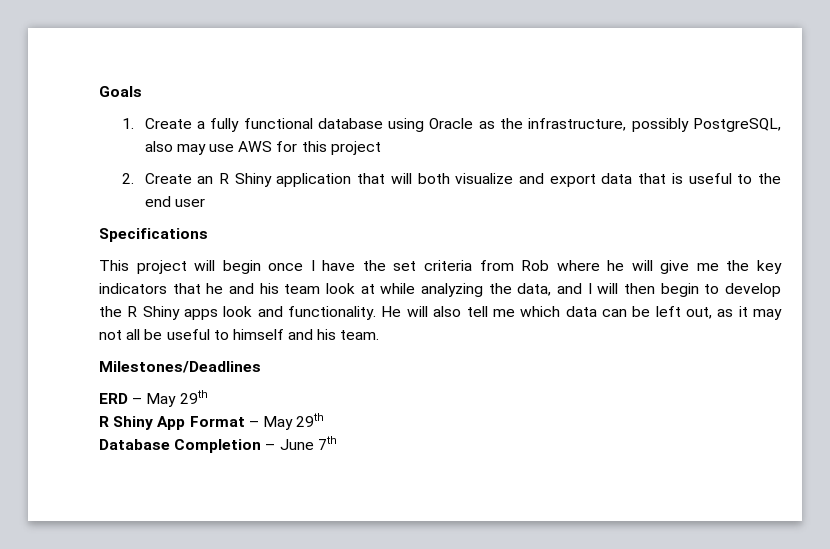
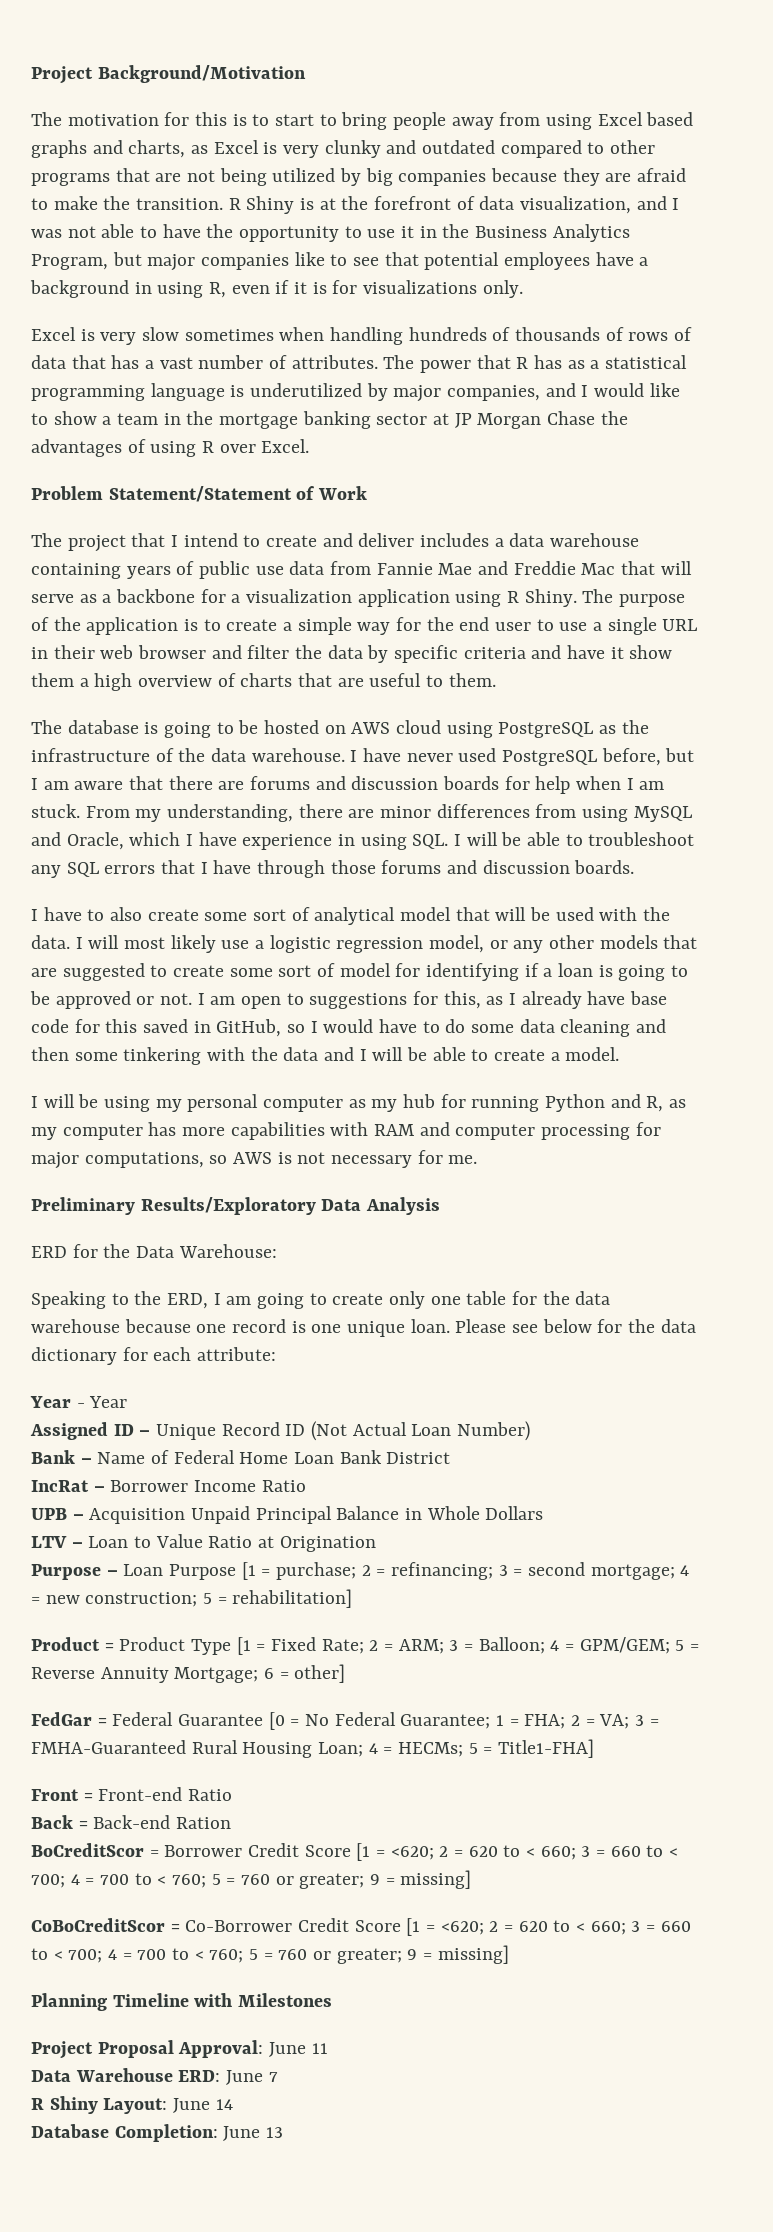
[99,86,142,97] [121,118,781,132] [144,141,381,155] [121,173,781,187] [144,196,205,207] [99,228,208,242] [99,260,782,274] [99,283,781,297] [99,306,783,320] [99,329,380,340] [99,361,261,373] [99,390,208,407] [99,413,325,430] [99,436,337,453] Goals // 1. Create a fully functional database using Oracle as the infrastructure, possibly PostgreSQL, also may use AWS for this project // 2. Create an R Shiny application that will both visualize and export data that is useful to the end user // Specifications // This project will begin once I have the set criteria from Rob where he will give me the key indicators that he and his team look at while analyzing the data, and I will then begin to develop the R Shiny apps look and functionality. He will also tell me which data can be left out, as it may not all be useful to himself and his team. // Milestones/Deadlines // ERD – May 29th // R Shiny App Format – May 29th // Database Completion – June 7th -> [31,65,306,84] [31,112,694,130] [31,140,656,158] [31,168,687,186] [31,196,680,214] [31,224,630,242] [31,252,649,271] [30,280,523,298] [31,327,693,345] [31,355,688,373] [31,383,680,402] [31,411,628,429] [31,439,310,457] [31,486,368,502] [31,533,640,552] [31,561,692,579] [31,589,686,607] [31,617,698,635] [31,645,673,663] [31,673,496,691] [31,720,649,738] [31,748,695,766] [31,776,665,794] [31,804,692,822] [31,832,695,850] [31,860,635,878] [31,907,671,925] [31,935,698,953] [31,963,689,981] [30,991,668,1009] [31,1019,667,1037] [31,1047,620,1065] [31,1094,687,1112] [31,1122,661,1140] [31,1150,478,1169] [31,1197,441,1215] [31,1244,277,1258] [31,1291,611,1309] [31,1319,696,1337] [31,1347,277,1365] [30,1396,128,1408] [30,1421,531,1441] [31,1450,451,1464] [31,1480,306,1492] [31,1506,544,1524] [31,1534,376,1552] [31,1562,690,1580] [31,1589,353,1608] [31,1637,700,1655] [31,1664,346,1683] [31,1712,659,1730] [31,1739,595,1758] [31,1787,233,1801] [31,1815,232,1829] [31,1843,679,1861] [31,1870,472,1889] [31,1918,691,1936] [31,1945,509,1964] [31,1993,333,2011] [31,2040,328,2059] [31,2068,278,2085] [31,2096,233,2114] [31,2124,284,2142] Project Background/Motivation // The motivation for this is to start to bring people away from using Excel based graphs and charts, as Excel is very clunky and outdated compared to other programs that are not being utilized by big companies because they are afraid to make the transition. R Shiny is at the forefront of data visualization, and I was not able to have the opportunity to use it in the Business Analytics Program, but major companies like to see that potential employees have a background in using R, even if it is for visualizations only. // Excel is very slow sometimes when handling hundreds of thousands of rows of data that has a vast number of attributes. The power that R has as a statistical programming language is underutilized by major companies, and I would like to show a team in the mortgage banking sector at JP Morgan Chase the advantages of using R over Excel. // Problem Statement/Statement of Work // The project that I intend to create and deliver includes a data warehouse containing years of public use data from Fannie Mae and Freddie Mac that will serve as a backbone for a visualization application using R Shiny. The purpose of the application is to create a simple way for the end user to use a single URL in their web browser and filter the data by specific criteria and have it show them a high overview of charts that are useful to them. // The database is going to be hosted on AWS cloud using PostgreSQL as the infrastructure of the data warehouse. I have never used PostgreSQL before, but I am aware that there are forums and discussion boards for help when I am stuck. From my understanding, there are minor differences from using MySQL and Oracle, which I have experience in using SQL. I will be able to troubleshoot any SQL errors that I have through those forums and discussion boards. // I have to also create some sort of analytical model that will be used with the data. I will most likely use a logistic regression model, or any other models that are suggested to create some sort of model for identifying if a loan is going to be approved or not. I am open to suggestions for this, as I already have base code for this saved in GitHub, so I would have to do some data cleaning and then some tinkering with the data and I will be able to create a model. // I will be using my personal computer as my hub for running Python and R, as my computer has more capabilities with RAM and computer processing for major computations, so AWS is not necessary for me. // Preliminary Results/Exploratory Data Analysis // ERD for the Data Warehouse: // Speaking to the ERD, I am going to create only one table for the data warehouse because one record is one unique loan. Please see below for the data dictionary for each attribute: // Year - Year // Assigned ID – Unique Record ID (Not Actual Loan Number) // Bank – Name of Federal Home Loan Bank District // IncRat – Borrower Income Ratio // UPB – Acquisition Unpaid Principal Balance in Whole Dollars // LTV – Loan to Value Ratio at Origination // Purpose – Loan Purpose [1 = purchase; 2 = refinancing; 3 = second mortgage; 4 = new construction; 5 = rehabilitation] // Product = Product Type [1 = Fixed Rate; 2 = ARM; 3 = Balloon; 4 = GPM/GEM; 5 = Reverse Annuity Mortgage; 6 = other] // FedGar = Federal Guarantee [0 = No Federal Guarantee; 1 = FHA; 2 = VA; 3 = FMHA-Guaranteed Rural Housing Loan; 4 = HECMs; 5 = Title1-FHA] // Front = Front-end Ratio // Back = Back-end Ration // BoCreditScor = Borrower Credit Score [1 = <620; 2 = 620 to < 660; 3 = 660 to < 700; 4 = 700 to < 760; 5 = 760 or greater; 9 = missing] // CoBoCreditScor = Co-Borrower Credit Score [1 = <620; 2 = 620 to < 660; 3 = 660 to < 700; 4 = 700 to < 760; 5 = 760 or greater; 9 = missing] // Planning Timeline with Milestones // Project Proposal Approval: June 11 // Data Warehouse ERD: June 7 // R Shiny Layout: June 14 // Database Completion: June 13

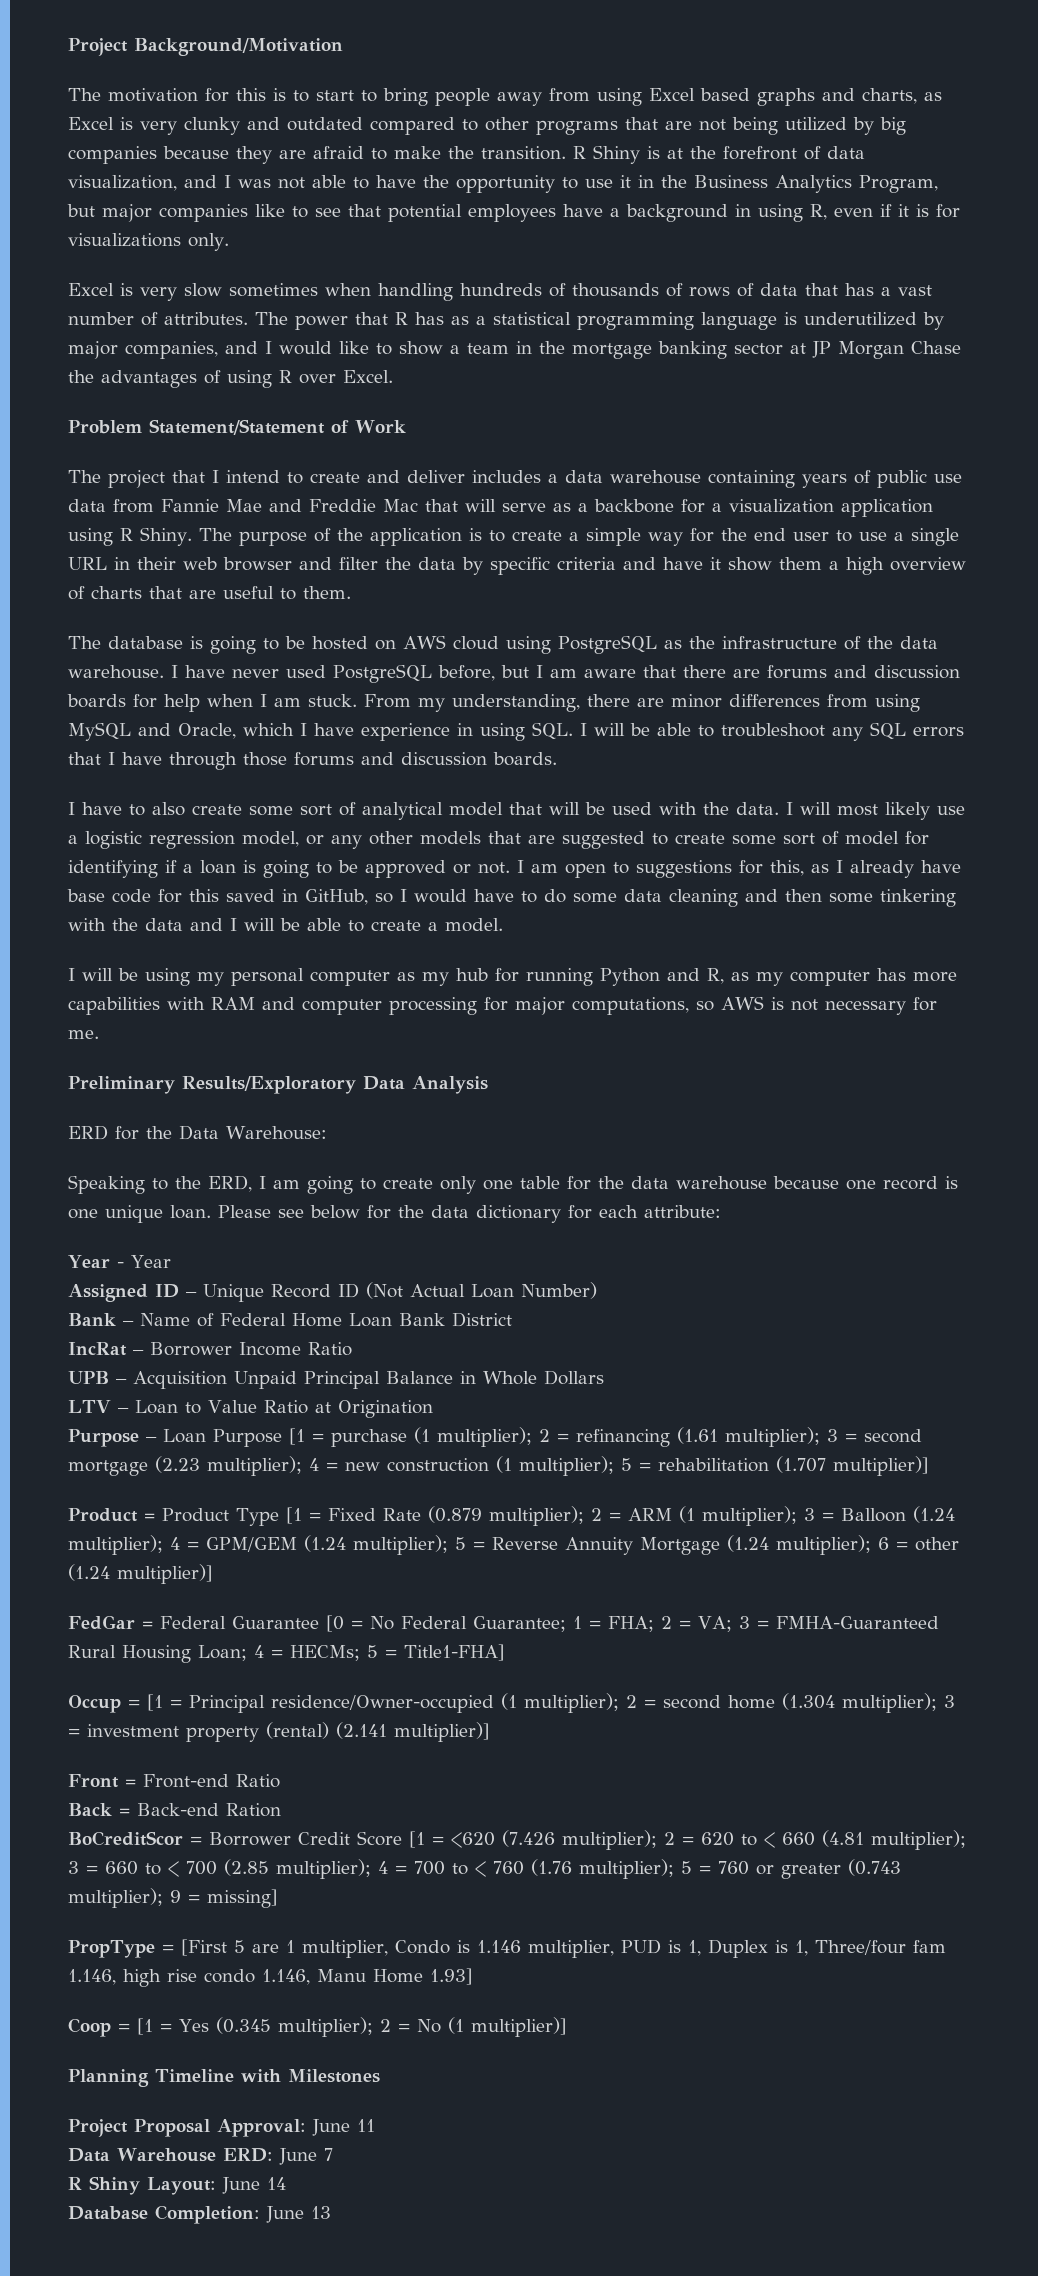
[276,1562,690,1580] [31,1589,353,1608] purchase; 2 = refinancing; 3 = second mortgage; 4 = new construction; 5 = rehabilitation] -> [331,1427,922,1447] [68,1456,929,1476] purchase (1 multiplier); 2 = refinancing (1.61 multiplier); 3 = second mortgage (2.23 multiplier); 4 = new construction (1 multiplier); 5 = rehabilitation (1.707 multiplier)]
[321,1637,700,1654] [31,1664,346,1683] Rate; 2 = ARM; 3 = Balloon; 4 = GPM/GEM; 5 = Reverse Annuity Mortgage; 6 = other] -> [382,1506,955,1526] [68,1535,959,1555] [68,1564,213,1584] Rate (0.879 multiplier); 2 = ARM (1 multiplier); 3 = Balloon (1.24 multiplier); 4 = GPM/GEM (1.24 multiplier); 5 = Reverse Annuity Mortgage (1.24 multiplier); 6 = other (1.24 multiplier)]
(595, 1748) none -> [68,1693,955,1713] [68,1722,490,1742] // Occup = [1 = Principal residence/Owner-occupied (1 multiplier); 2 = second home (1.304 multiplier); 3 = investment property (rental) (2.141 multiplier)]
[390,1845,679,1860] [31,1870,472,1889] [31,1918,691,1936] [31,1945,509,1964] <620; 2 = 620 to < 660; 3 = 660 to < 700; 4 = 700 to < 760; 5 = 760 or greater; 9 = missing] // CoBoCreditScor = Co-Borrower Credit Score [1 = <620; 2 = 620 to < 660; 3 = 660 to < 700; 4 = 700 to < 760; 5 = 760 or greater; 9 = missing] -> [451,1830,966,1850] [68,1859,901,1879] [68,1888,278,1908] [68,1939,946,1958] [68,1968,473,1987] [68,2017,567,2037] <620 (7.426 multiplier); 2 = 620 to < 660 (4.81 multiplier); 3 = 660 to < 700 (2.85 multiplier); 4 = 700 to < 760 (1.76 multiplier); 5 = 760 or greater (0.743 multiplier); 9 = missing] // PropType = [First 5 are 1 multiplier, Condo is 1.146 multiplier, PUD is 1, Duplex is 1, Three/four fam 1.146, high rise condo 1.146, Manu Home 1.93] // Coop = [1 = Yes (0.345 multiplier); 2 = No (1 multiplier)]

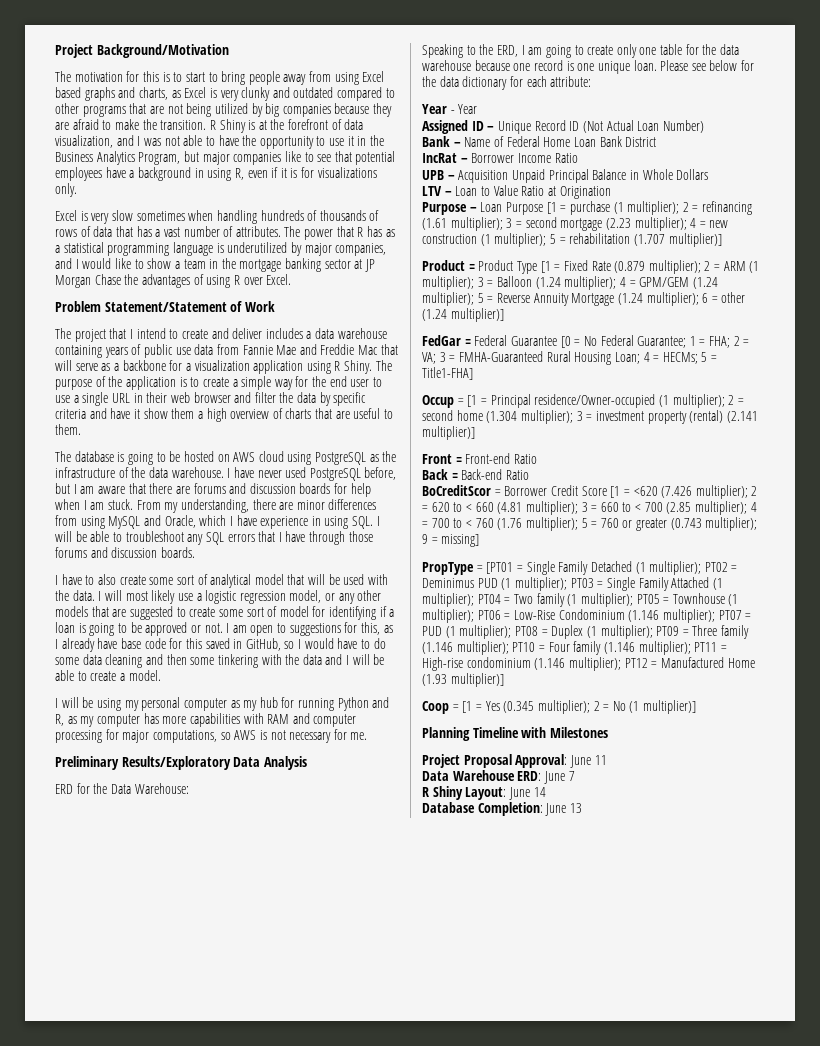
[226,1803,281,1817] Ration -> [505,470,529,480] Ratio
[180,1939,946,1958] [68,1968,473,1987] [First 5 are 1 multiplier, Condo is 1.146 multiplier, PUD is 1, Duplex is 1, Three/four fam 1.146, high rise condo 1.146, Manu Home 1.93] -> [486,561,738,575] [422,577,723,591] [422,593,739,607] [422,609,752,623] [422,625,750,639] [422,641,727,655] [422,657,755,671] [422,673,504,687] [PT01 = Single Family Detached (1 multiplier); PT02 = Deminimus PUD (1 multiplier); PT03 = Single Family Attached (1 multiplier); PT04 = Two family (1 multiplier); PT05 = Townhouse (1 multiplier); PT06 = Low-Rise Condominium (1.146 multiplier); PT07 = PUD (1 multiplier); PT08 = Duplex (1 multiplier); PT09 = Three family (1.146 multiplier); PT10 = Four family (1.146 multiplier); PT11 = High-rise condominium (1.146 multiplier); PT12 = Manufactured Home (1.93 multiplier)]

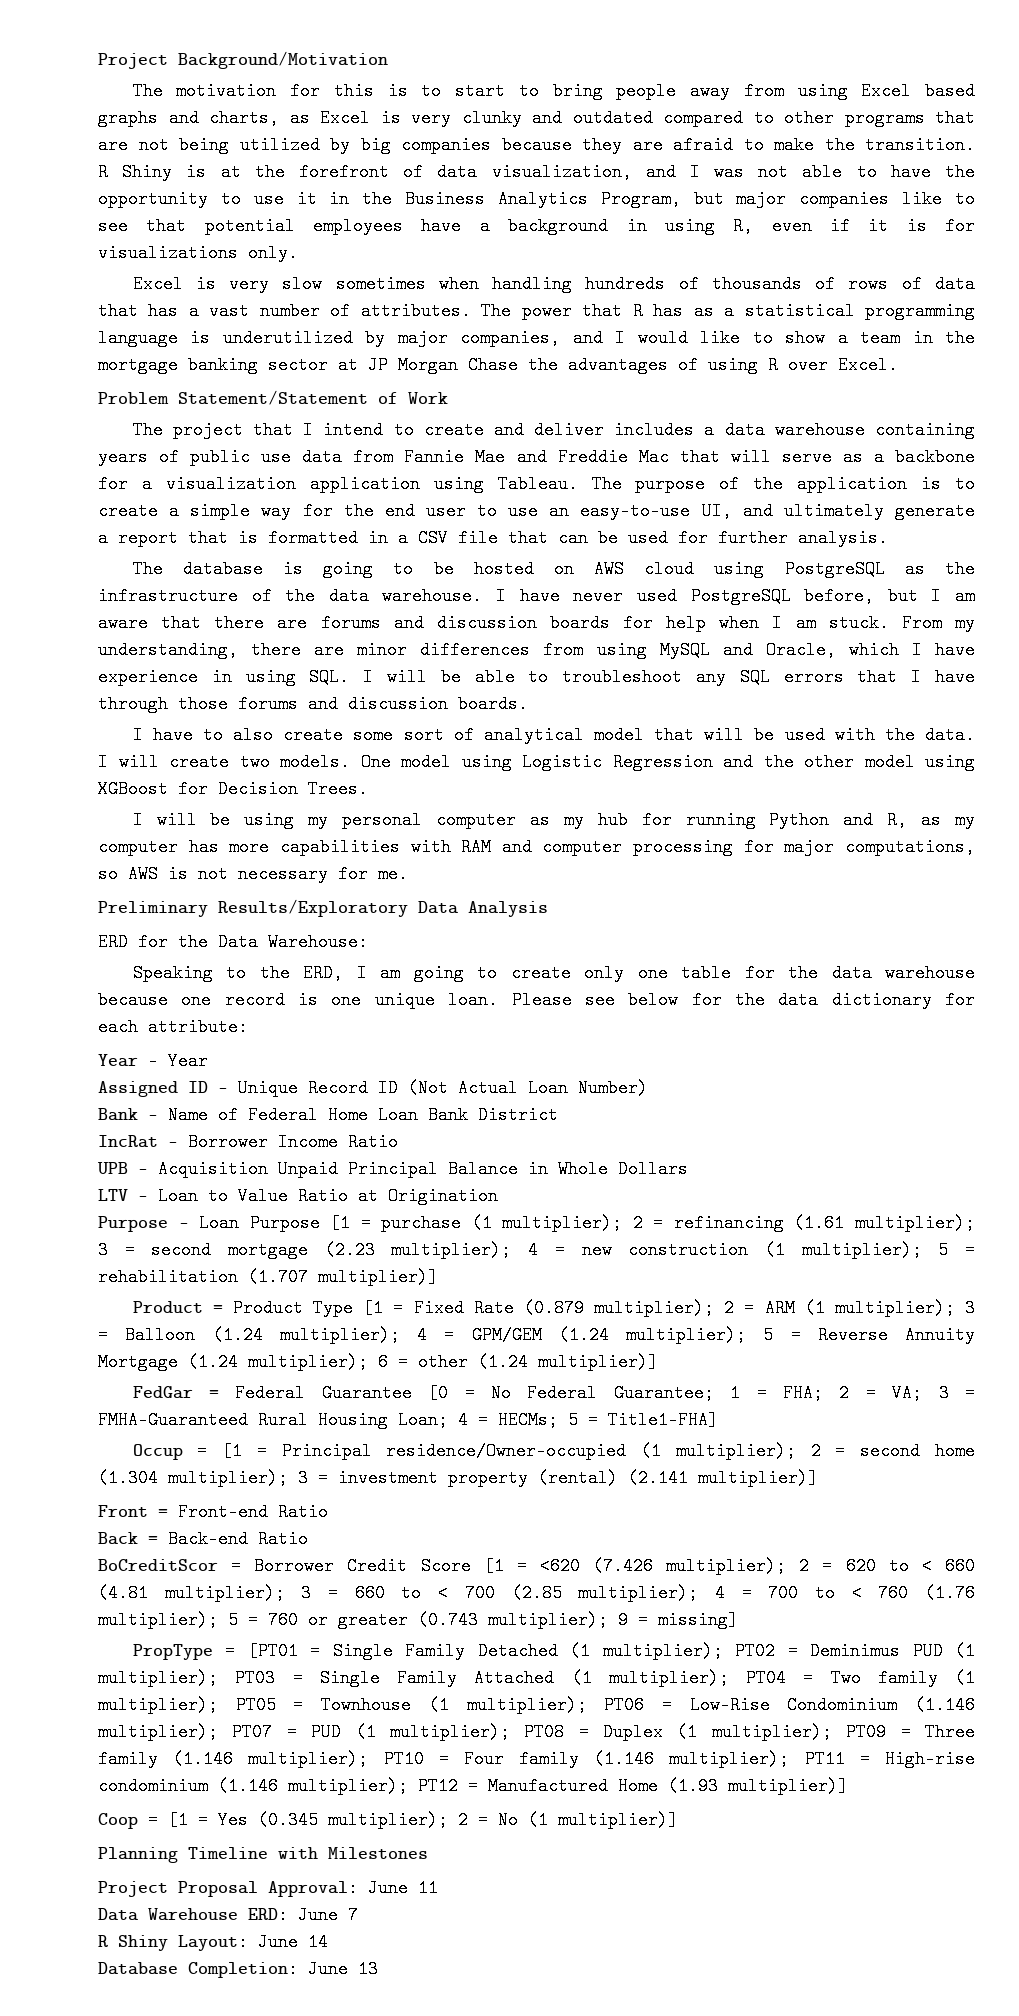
[334,360,373,374] R Shiny. -> [497,475,578,493] Tableau.
[73,392,367,406] [55,408,394,422] [55,424,81,435] a single URL in their web browser and filter the data by specific criteria and have it show them a high overview of charts that are useful to them. -> [549,502,975,520] [98,529,888,547] an easy-to-use UI, and ultimately generate a report that is formatted in a CSV file that can be used for further analysis.
[125,590,382,604] [55,606,395,620] [55,622,393,636] [55,638,386,652] [55,654,385,668] [55,670,161,681] most likely use a logistic regression model, or any other models that are suggested to create some sort of model for identifying if a loan is going to be approved or not. I am open to suggestions for this, as I already have base code for this saved in GitHub, so I would have to do some data cleaning and then some tinkering with the data and I will be able to create a model. -> [169,753,975,771] [98,780,368,798] create two models. One model using Logistic Regression and the other model using XGBoost for Decision Trees.

